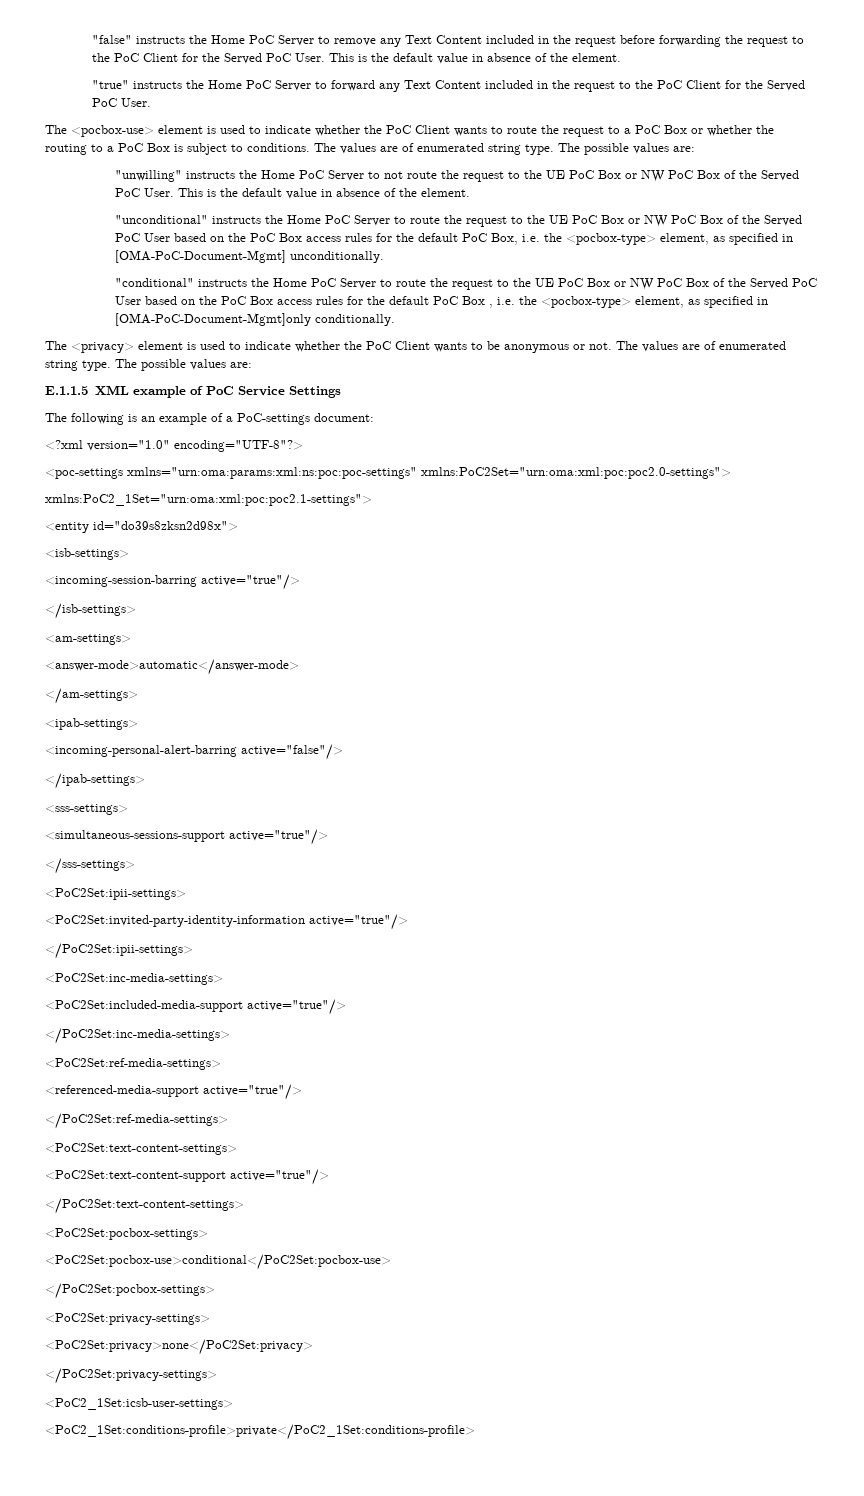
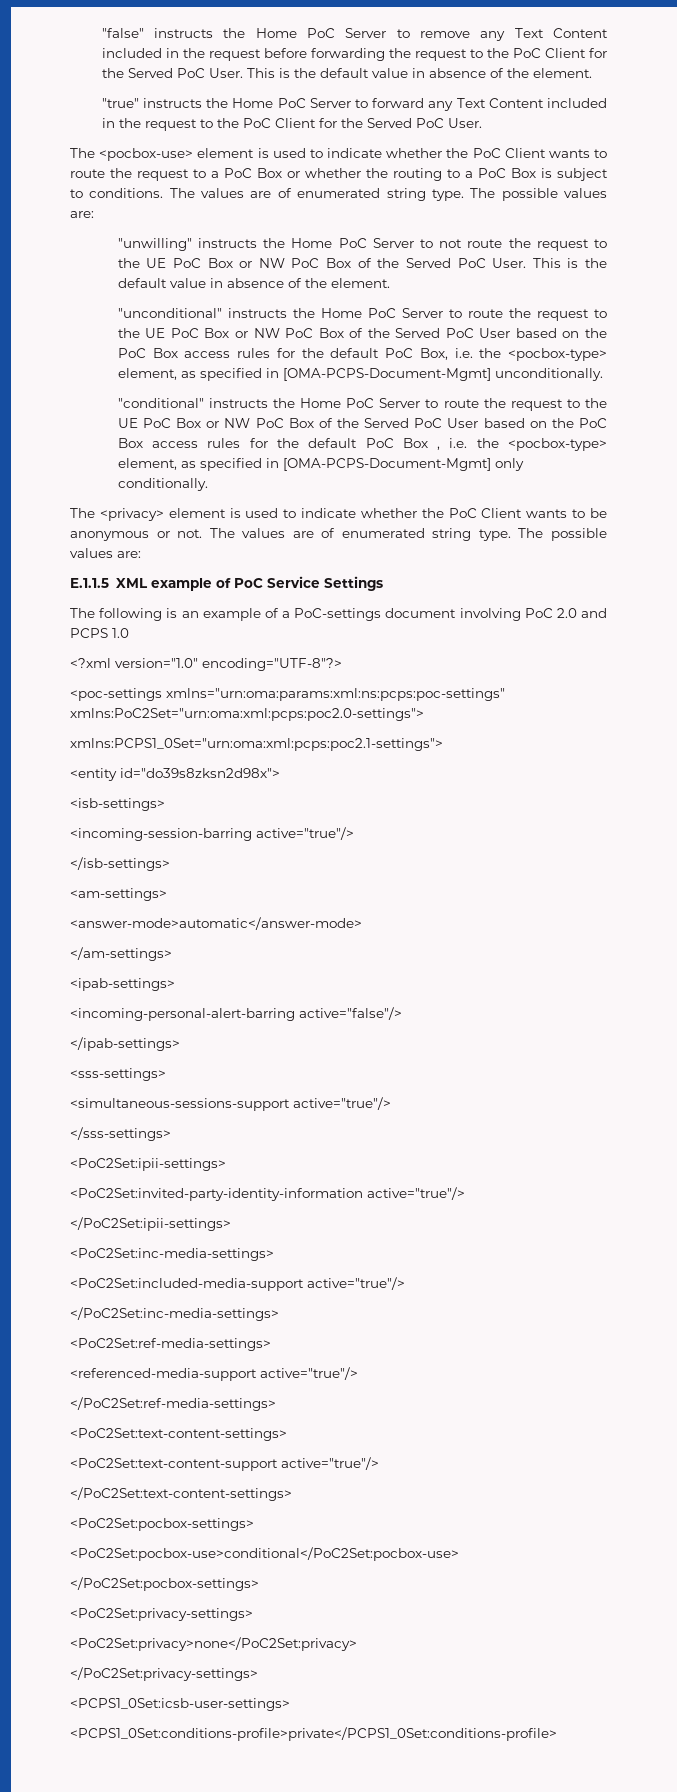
[114,250,286,263] [OMA-PoC-Document-Mgmt] -> [282,368,491,381] [OMA-PCPS-Document-Mgmt]
[114,313,311,326] [OMA-PoC-Document-Mgmt]only -> [282,458,524,471] [OMA-PCPS-Document-Mgmt] only
[314,413,374,422] document: -> [385,608,607,621] [70,628,129,638] document involving PoC 2.0 and PCPS 1.0
[127,467,731,479] [45,494,372,506] xmlns="urn:oma:params:xml:ns:poc:poc-settings" xmlns:PoC2Set="urn:oma:xml:poc:poc2.0-settings"> // xmlns:PoC2_1Set="urn:oma:xml:poc:poc2.1-settings"> -> [166,688,505,701] [70,708,424,721] [70,738,443,751] xmlns="urn:oma:params:xml:ns:pcps:poc-settings" xmlns:PoC2Set="urn:oma:xml:pcps:poc2.0-settings"> // xmlns:PCPS1_0Set="urn:oma:xml:pcps:poc2.1-settings">
[45,1398,233,1410] [45,1424,475,1440] <PoC2_1Set:icsb-user-settings> // <PoC2_1Set:conditions-profile>private</PoC2_1Set:conditions-profile> -> [70,1698,290,1711] [70,1727,557,1741] <PCPS1_0Set:icsb-user-settings> // <PCPS1_0Set:conditions-profile>private</PCPS1_0Set:conditions-profile>

